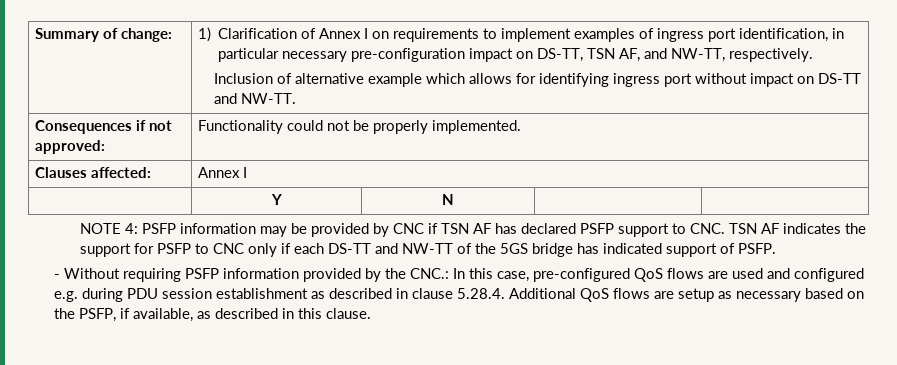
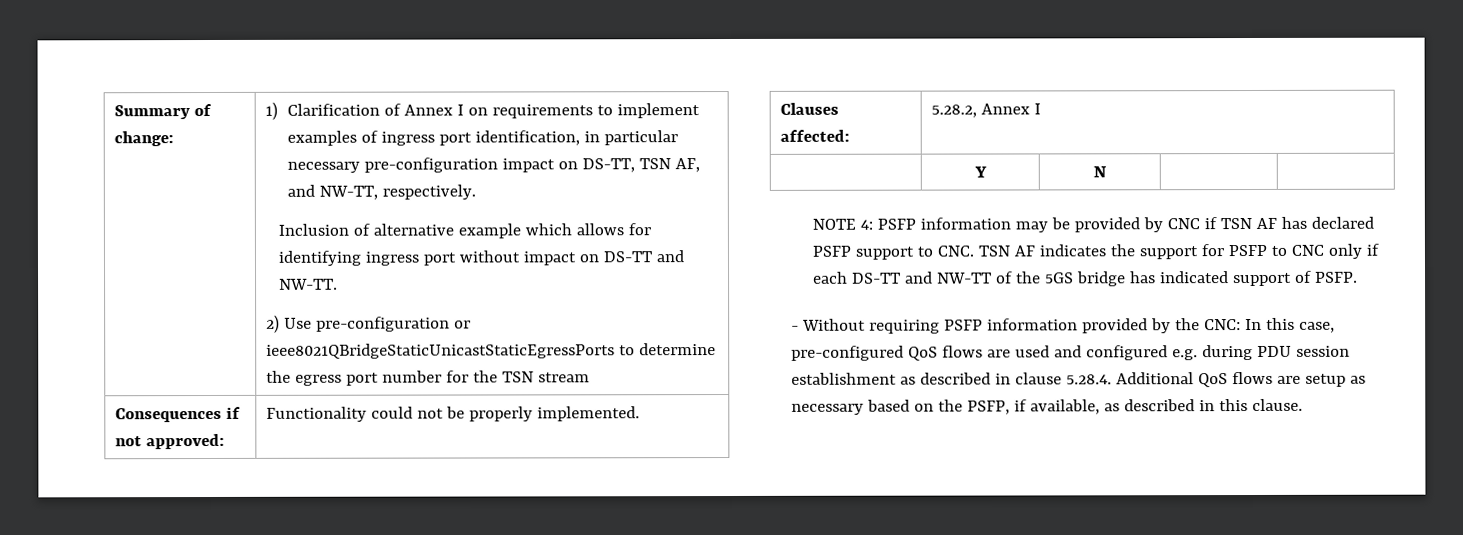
(296, 98) none -> [266,314,472,333] [266,343,717,359] [266,370,591,386] // 2) Use pre-configuration or ieee8021QBridgeStaticUnicastStaticEgressPorts to determine the egress port number for the TSN stream
(152, 172) none -> [931,104,978,118] 5.28.2,
[409,268,449,279] CNC.: -> [1204,319,1242,331] CNC:

